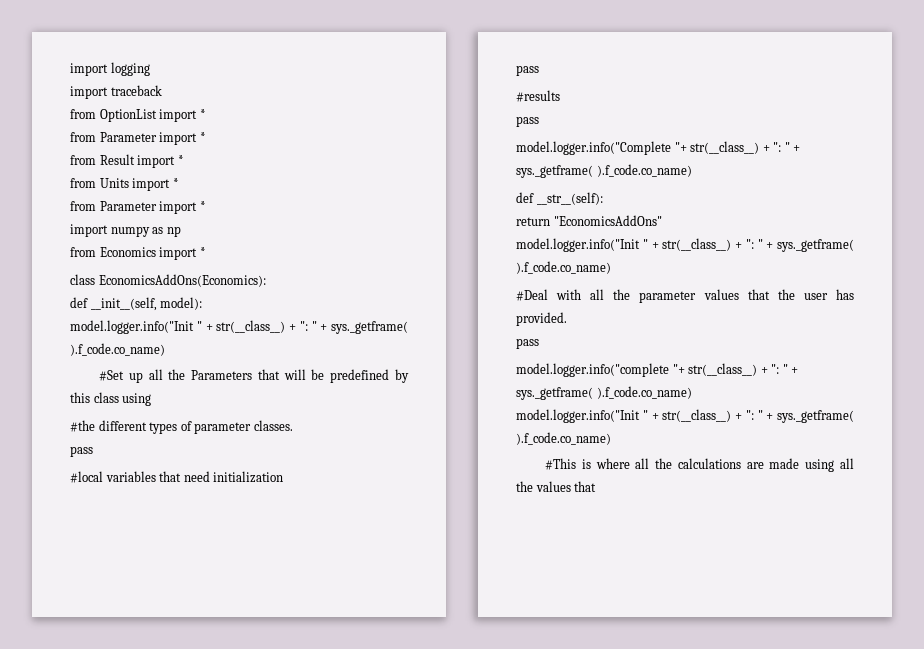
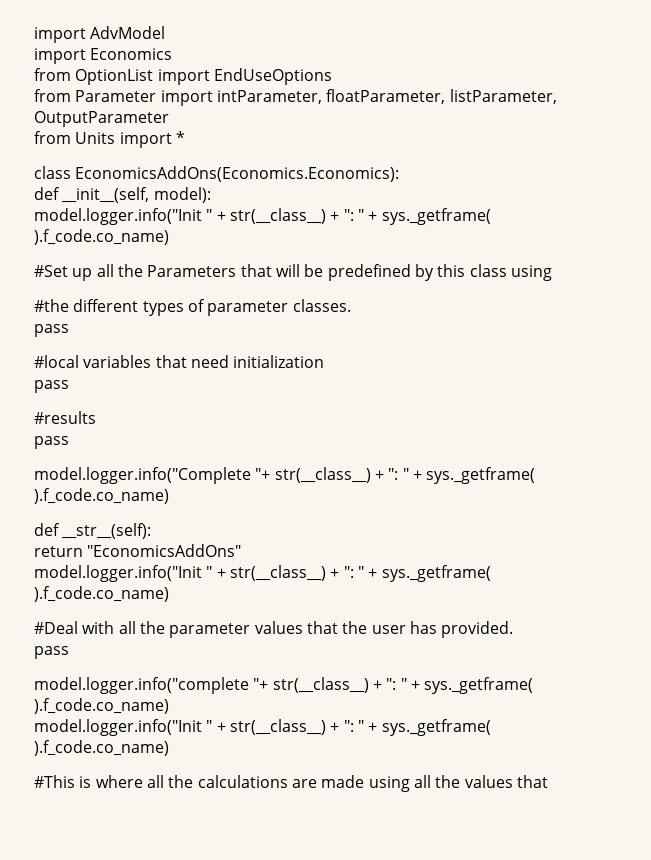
[70,62,150,76] [70,85,162,99] import logging // import traceback -> [34,26,166,43] [34,48,173,64] import AdvModel // import Economics
[199,109,206,119] [70,132,206,145] [70,154,184,168] * // from Parameter import * // from Result import * -> [213,68,332,85] [34,89,557,106] [34,111,169,127] EndUseOptions // from Parameter import intParameter, floatParameter, listParameter, OutputParameter
[70,201,206,214] [70,224,181,237] [70,247,206,260] [70,274,266,287] // from Parameter import * // import numpy as np // from Economics import * // class EconomicsAddOns(Economics): -> [34,166,400,182] // class EconomicsAddOns(Economics.Economics):

